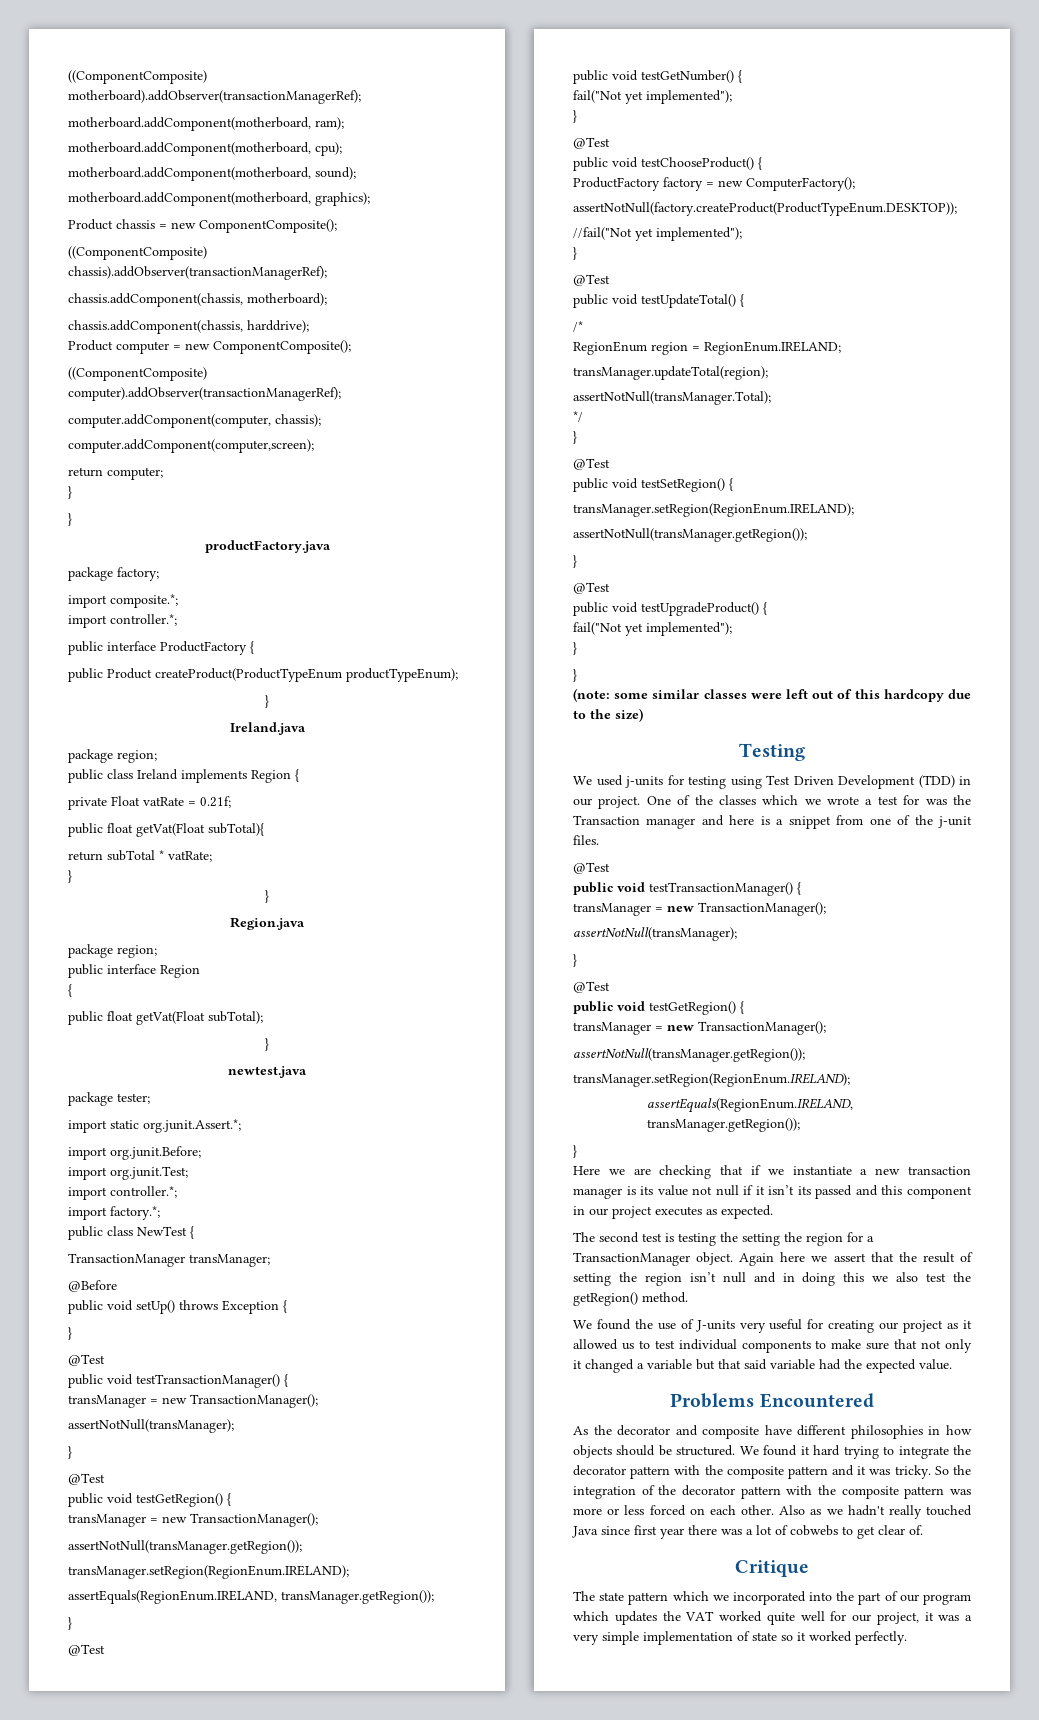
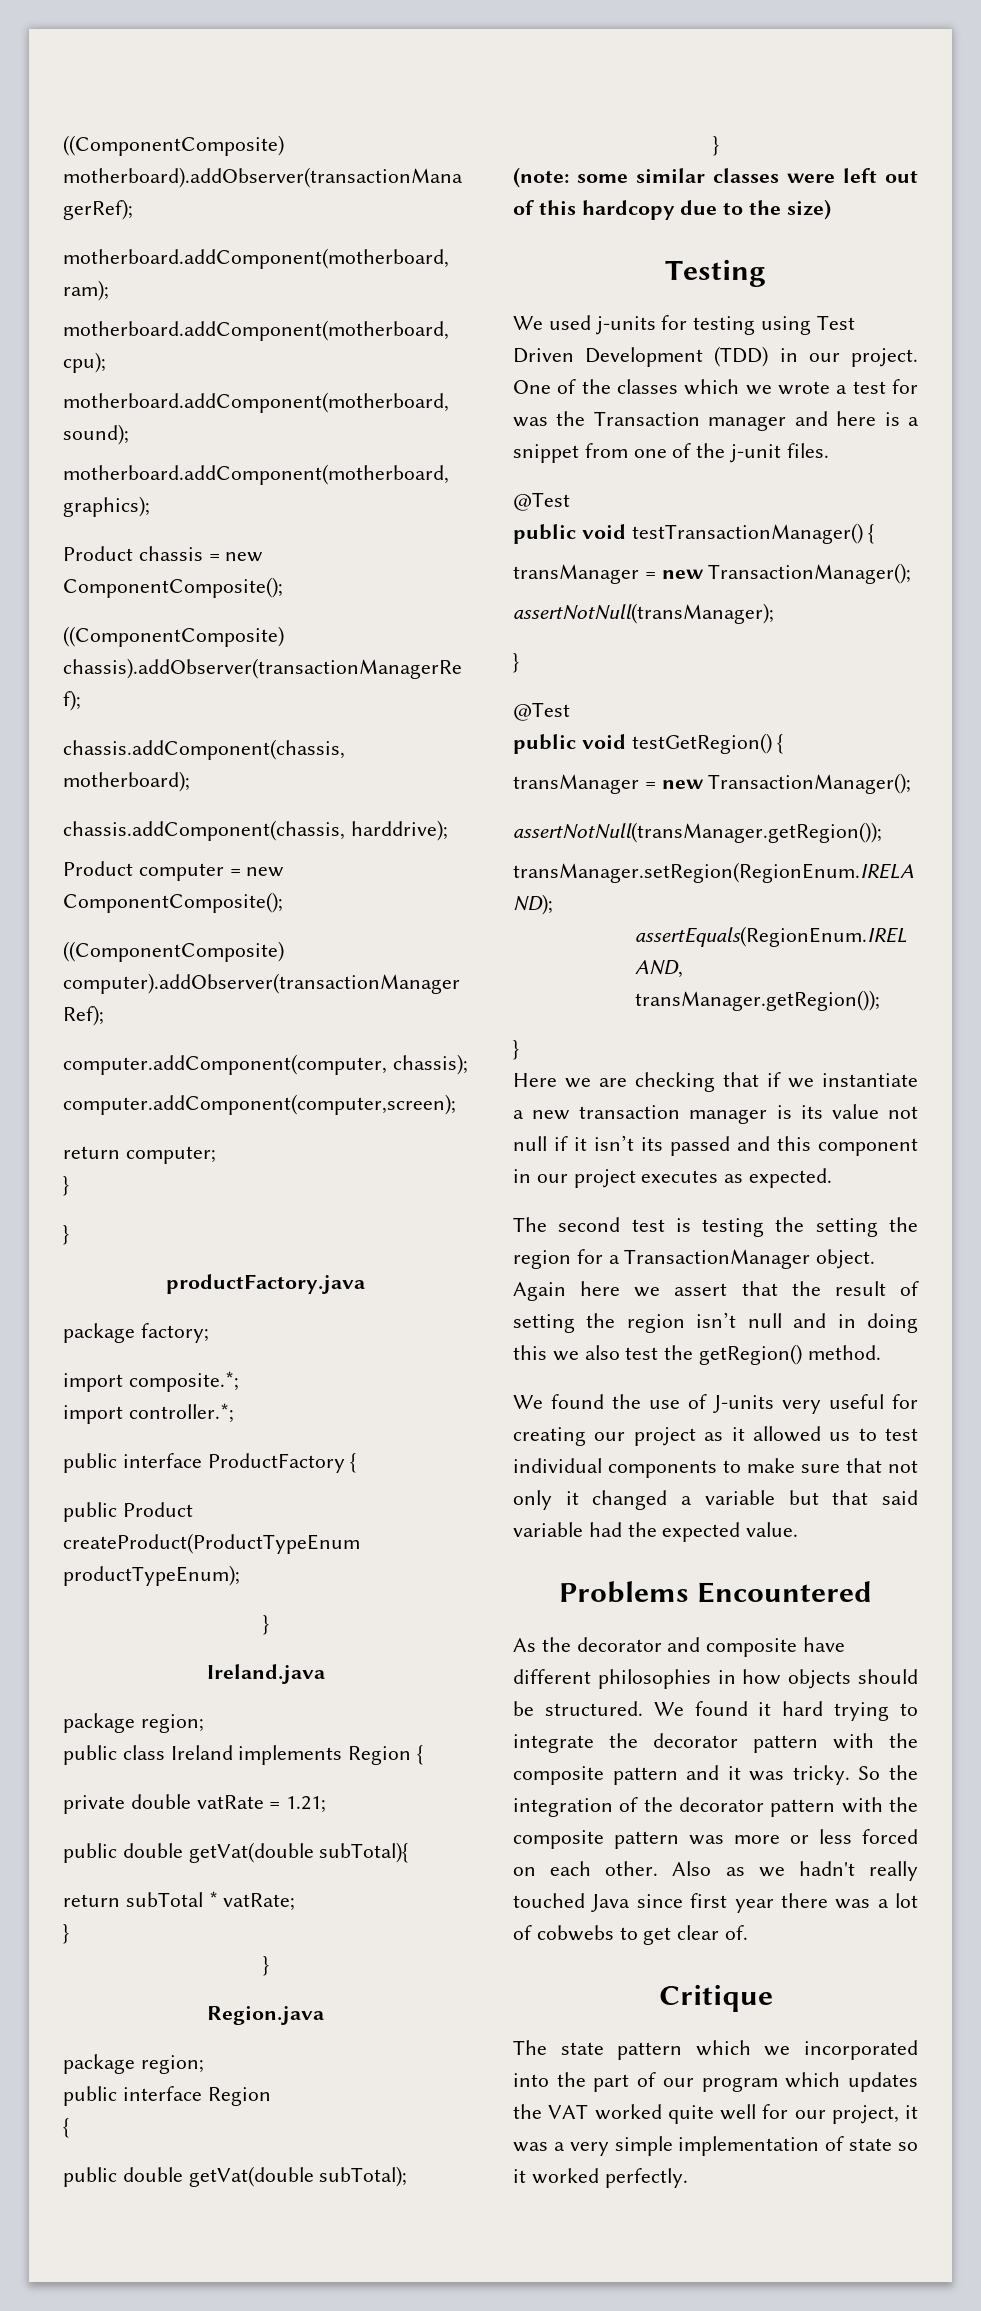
[111,796,140,806] Float -> [130,1794,191,1809] double
[200,796,231,808] [68,823,205,837] 0.21f; // public float getVat(Float -> [286,1796,327,1813] [63,1842,314,1863] 1.21; // public double getVat(double
[107,1011,205,1025] float getVat(Float -> [122,2166,314,2187] double getVat(double
[228,1066,307,1078] [68,1092,150,1106] [68,1119,241,1133] [68,1146,201,1160] [68,1166,188,1180] [68,1186,177,1200] [68,1206,160,1220] [68,1226,194,1240] [68,1253,270,1267] [68,1280,117,1292] [68,1300,287,1314] [68,1327,72,1340] [68,1354,105,1366] [68,1374,288,1388] [68,1394,318,1408] [68,1419,234,1433] [68,1446,72,1459] [68,1473,105,1485] [68,1493,231,1507] [68,1513,318,1527] [68,1540,302,1554] [68,1565,349,1579] [68,1590,434,1604] [68,1617,72,1630] [68,1644,105,1656] [573,70,742,84] [573,90,732,104] [573,110,577,123] [573,137,610,149] [573,157,762,171] [573,177,855,191] [573,202,957,216] [573,227,742,241] [573,247,577,260] [573,274,610,286] [573,294,744,308] [573,321,583,332] [573,341,841,355] [573,366,768,380] [573,391,771,405] [573,411,583,422] [573,431,577,444] [573,458,610,470] [573,478,733,492] [573,503,854,517] [573,528,807,542] [573,555,577,568] [573,582,610,594] [573,602,767,616] [573,622,732,636] [573,642,577,655] [573,669,577,682] // newtest.java // package tester; // import static org.junit.Assert.*; // import org.junit.Before; // import org.junit.Test; // import controller.*; // import factory.*; // public class NewTest { // TransactionManager transManager; // @Before // public void setUp() throws Exception { // } // @Test // public void testTransactionManager() { // transManager = new TransactionManager(); // assertNotNull(transManager); // } // @Test // public void testGetRegion() { // transManager = new TransactionManager(); // assertNotNull(transManager.getRegion()); // transManager.setRegion(RegionEnum.IRELAND); // assertEquals(RegionEnum.IRELAND, transManager.getRegion()); // } // @Test // public void testGetNumber() { // fail("Not yet implemented"); // } // @Test // public void testChooseProduct() { // ProductFactory factory = new ComputerFactory(); // assertNotNull(factory.createProduct(ProductTypeEnum.DESKTOP)); // //fail("Not yet implemented"); // } // @Test // public void testUpdateTotal() { // /* // RegionEnum region = RegionEnum.IRELAND; // transManager.updateTotal(region); // assertNotNull(transManager.Total); // */ // } // @Test // public void testSetRegion() { // transManager.setRegion(RegionEnum.IRELAND); // assertNotNull(transManager.getRegion()); // } // @Test // public void testUpgradeProduct() { // fail("Not yet implemented"); // } // } -> (719, 146) none

